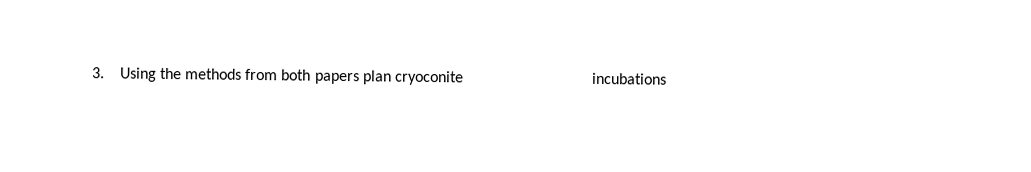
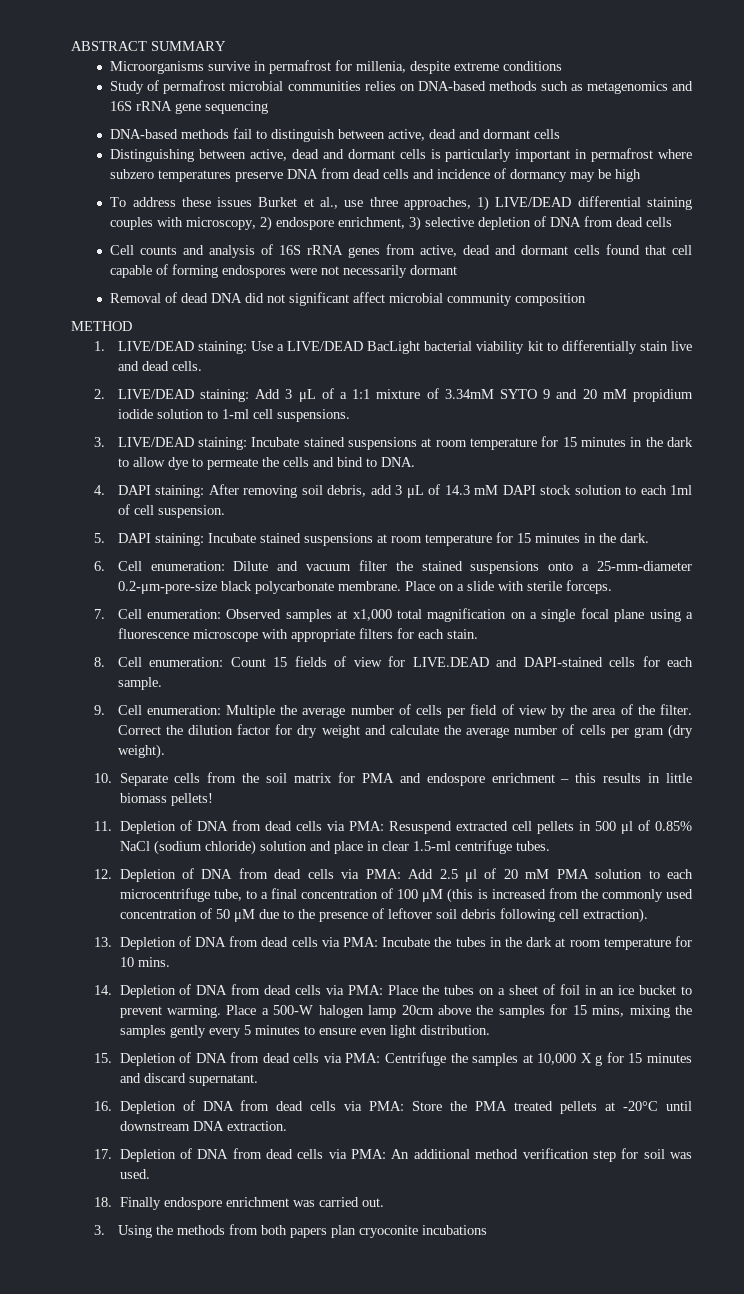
(92, 73) none -> [71,41,226,51] [110,60,563,74] [110,80,693,94] [110,101,269,114] [110,128,561,142] [110,148,693,162] [110,168,642,182] [110,196,692,211] [110,216,673,231] [110,244,692,258] [110,264,458,278] [110,292,587,306] [71,321,132,331] [94,340,692,354] [117,361,202,371] [94,388,693,402] [117,409,350,422] [94,436,693,450] [117,457,415,470] [94,484,692,498] [117,504,225,518] [94,532,649,546] [94,560,693,574] [117,580,612,594] [94,608,694,622] [117,628,478,642] [94,656,693,667] [117,677,162,690] [94,704,692,718] [117,724,693,739] [117,744,165,759] [94,772,692,786] [119,793,213,806] [94,820,693,834] [119,840,550,855] [94,868,693,882] [119,888,693,903] [119,908,648,923] [94,936,692,950] [119,957,170,967] [94,984,693,998] [119,1004,693,1018] [119,1025,490,1038] [94,1052,692,1066] [119,1073,258,1086] [94,1100,693,1114] [119,1121,287,1131] [94,1148,692,1162] [119,1169,150,1179] [94,1197,384,1210] ABSTRACT SUMMARY // Microorganisms survive in permafrost for millenia, despite extreme conditions // Study of permafrost microbial communities relies on DNA-based methods such as metagenomics and 16S rRNA gene sequencing // DNA-based methods fail to distinguish between active, dead and dormant cells // Distinguishing between active, dead and dormant cells is particularly important in permafrost where subzero temperatures preserve DNA from dead cells and incidence of dormancy may be high // To address these issues Burket et al., use three approaches, 1) LIVE/DEAD differential staining couples with microscopy, 2) endospore enrichment, 3) selective depletion of DNA from dead cells // Cell counts and analysis of 16S rRNA genes from active, dead and dormant cells found that cell capable of forming endospores were not necessarily dormant // Removal of dead DNA did not significant affect microbial community composition // METHOD // 1. LIVE/DEAD staining: Use a LIVE/DEAD BacLight bacterial viability kit to differentially stain live and dead cells. // 2. LIVE/DEAD staining: Add 3 μL of a 1:1 mixture of 3.34mM SYTO 9 and 20 mM propidium iodide solution to 1-ml cell suspensions. // 3. LIVE/DEAD staining: Incubate stained suspensions at room temperature for 15 minutes in the dark to allow dye to permeate the cells and bind to DNA. // 4. DAPI staining: After removing soil debris, add 3 μL of 14.3 mM DAPI stock solution to each 1ml of cell suspension. // 5. DAPI staining: Incubate stained suspensions at room temperature for 15 minutes in the dark. // 6. Cell enumeration: Dilute and vacuum filter the stained suspensions onto a 25-mm-diameter 0.2-μm-pore-size black polycarbonate membrane. Place on a slide with sterile forceps. // 7. Cell enumeration: Observed samples at x1,000 total magnification on a single focal plane using a fluorescence microscope with appropriate filters for each stain. // 8. Cell enumeration: Count 15 fields of view for LIVE.DEAD and DAPI-stained cells for each sample. // 9. Cell enumeration: Multiple the average number of cells per field of view by the area of the filter. Correct the dilution factor for dry weight and calculate the average number of cells per gram (dry weight). // 10. Separate cells from the soil matrix for PMA and endospore enrichment – this results in little biomass pellets! // 11. Depletion of DNA from dead cells via PMA: Resuspend extracted cell pellets in 500 μl of 0.85% NaCl (sodium chloride) solution and place in clear 1.5-ml centrifuge tubes. // 12. Depletion of DNA from dead cells via PMA: Add 2.5 μl of 20 mM PMA solution to each microcentrifuge tube, to a final concentration of 100 μM (this is increased from the commonly used concentration of 50 μM due to the presence of leftover soil debris following cell extraction). // 13. Depletion of DNA from dead cells via PMA: Incubate the tubes in the dark at room temperature for 10 mins. // 14. Depletion of DNA from dead cells via PMA: Place the tubes on a sheet of foil in an ice bucket to prevent warming. Place a 500-W halogen lamp 20cm above the samples for 15 mins, mixing the samples gently every 5 minutes to ensure even light distribution. // 15. Depletion of DNA from dead cells via PMA: Centrifuge the samples at 10,000 X g for 15 minutes and discard supernatant. // 16. Depletion of DNA from dead cells via PMA: Store the PMA treated pellets at -20°C until downstream DNA extraction. // 17. Depletion of DNA from dead cells via PMA: An additional method verification step for soil was used. // 18. Finally endospore enrichment was carried out. //

